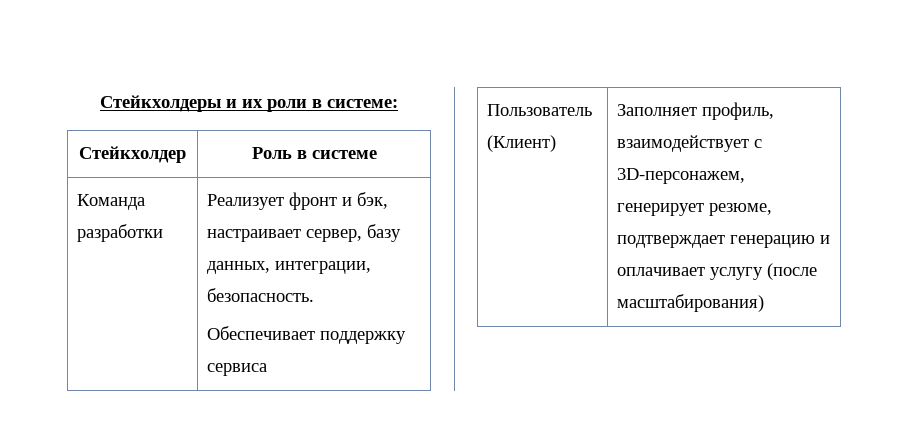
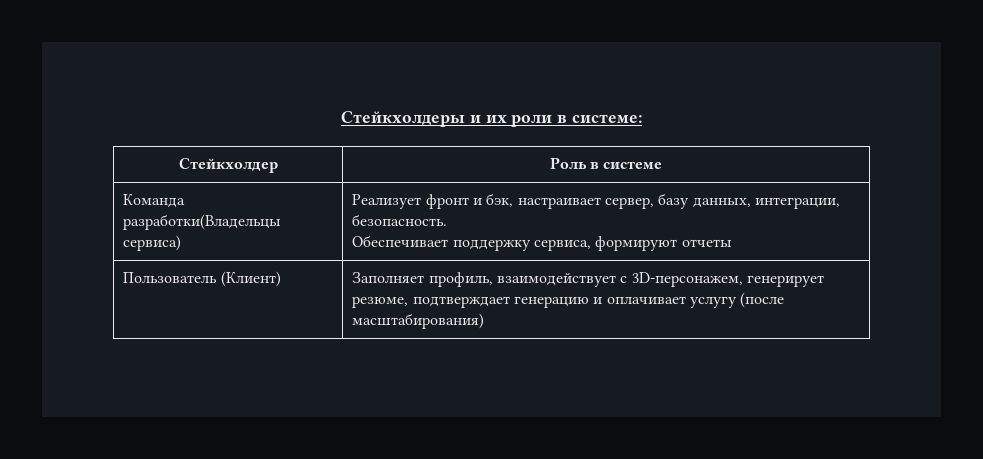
[77,224,164,242] разработки -> [123,214,282,230] [123,235,182,251] разработки(Владельцы сервиса)
[207,363,268,376] сервиса -> [534,236,732,251] сервиса, формируют отчеты

